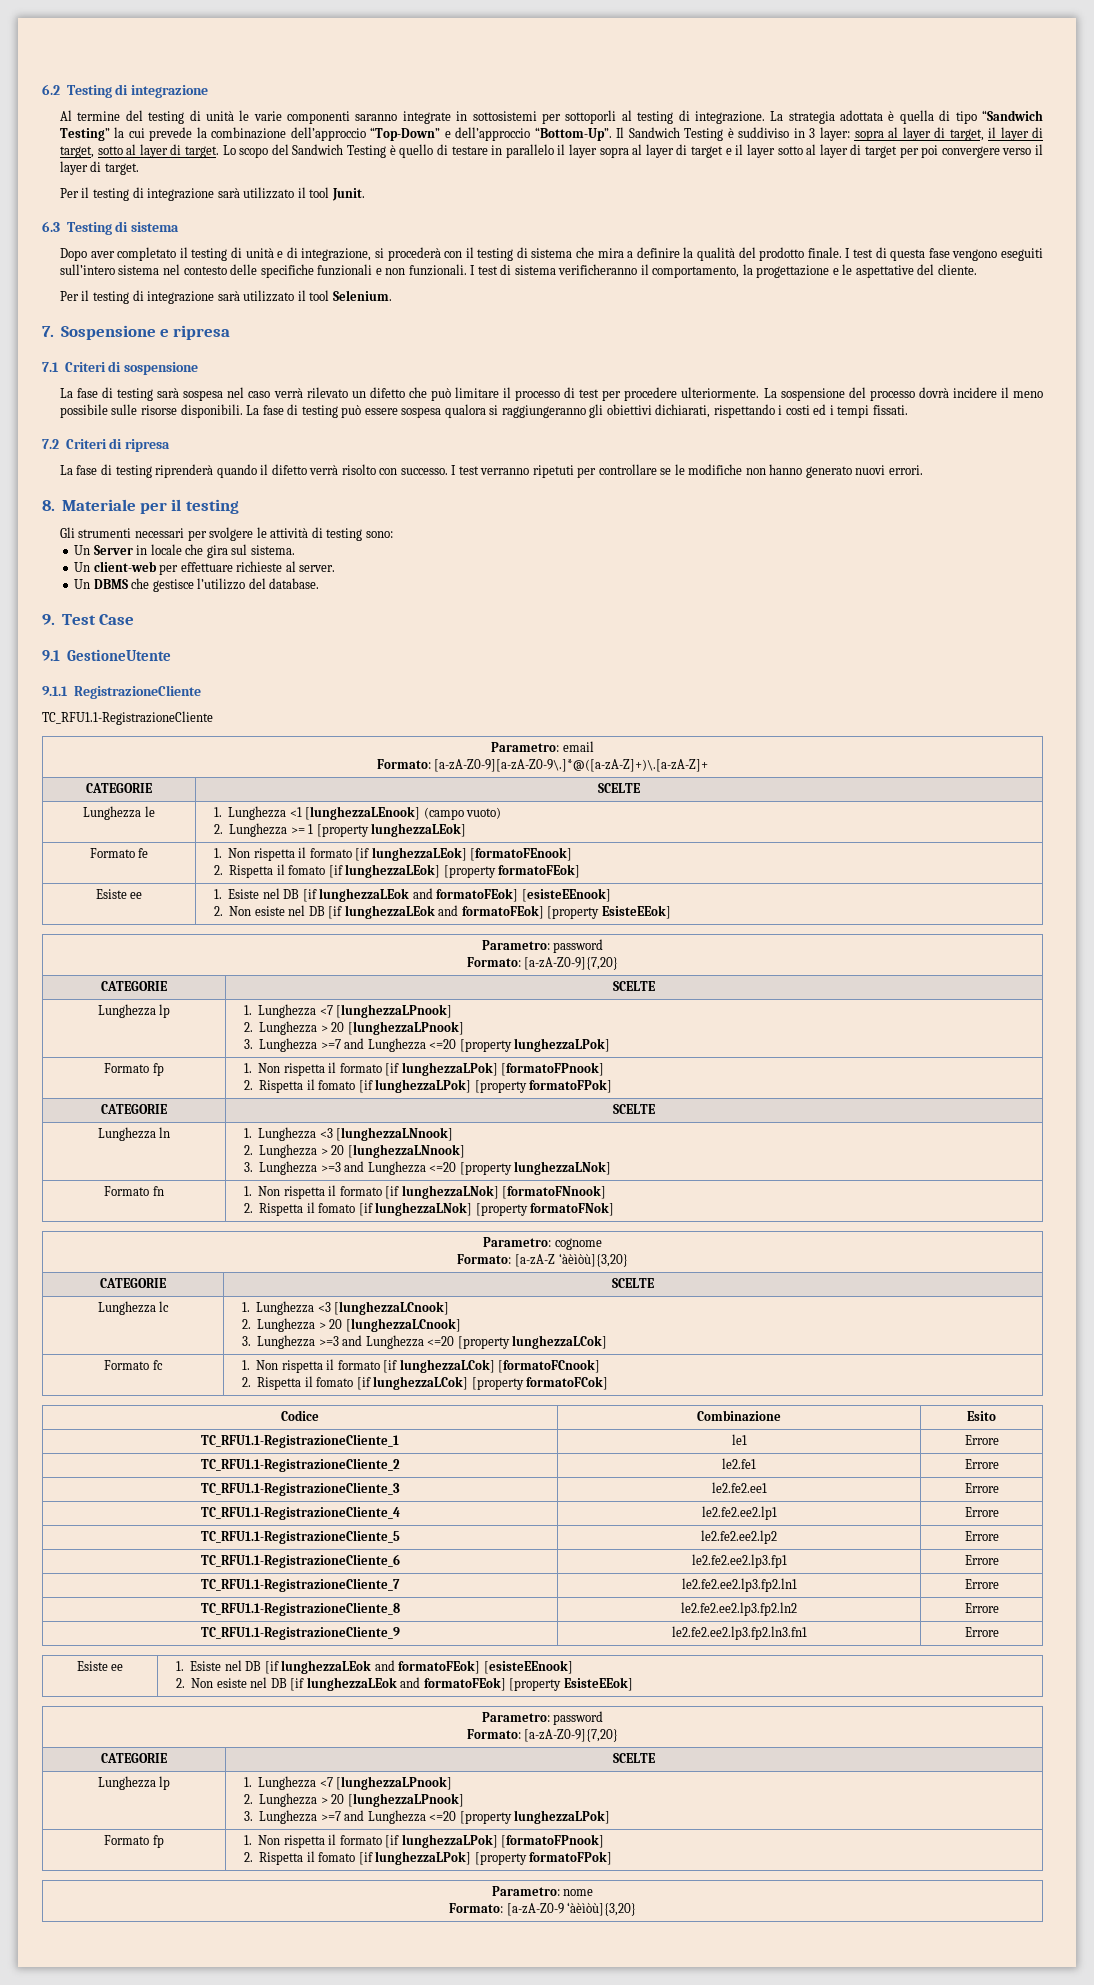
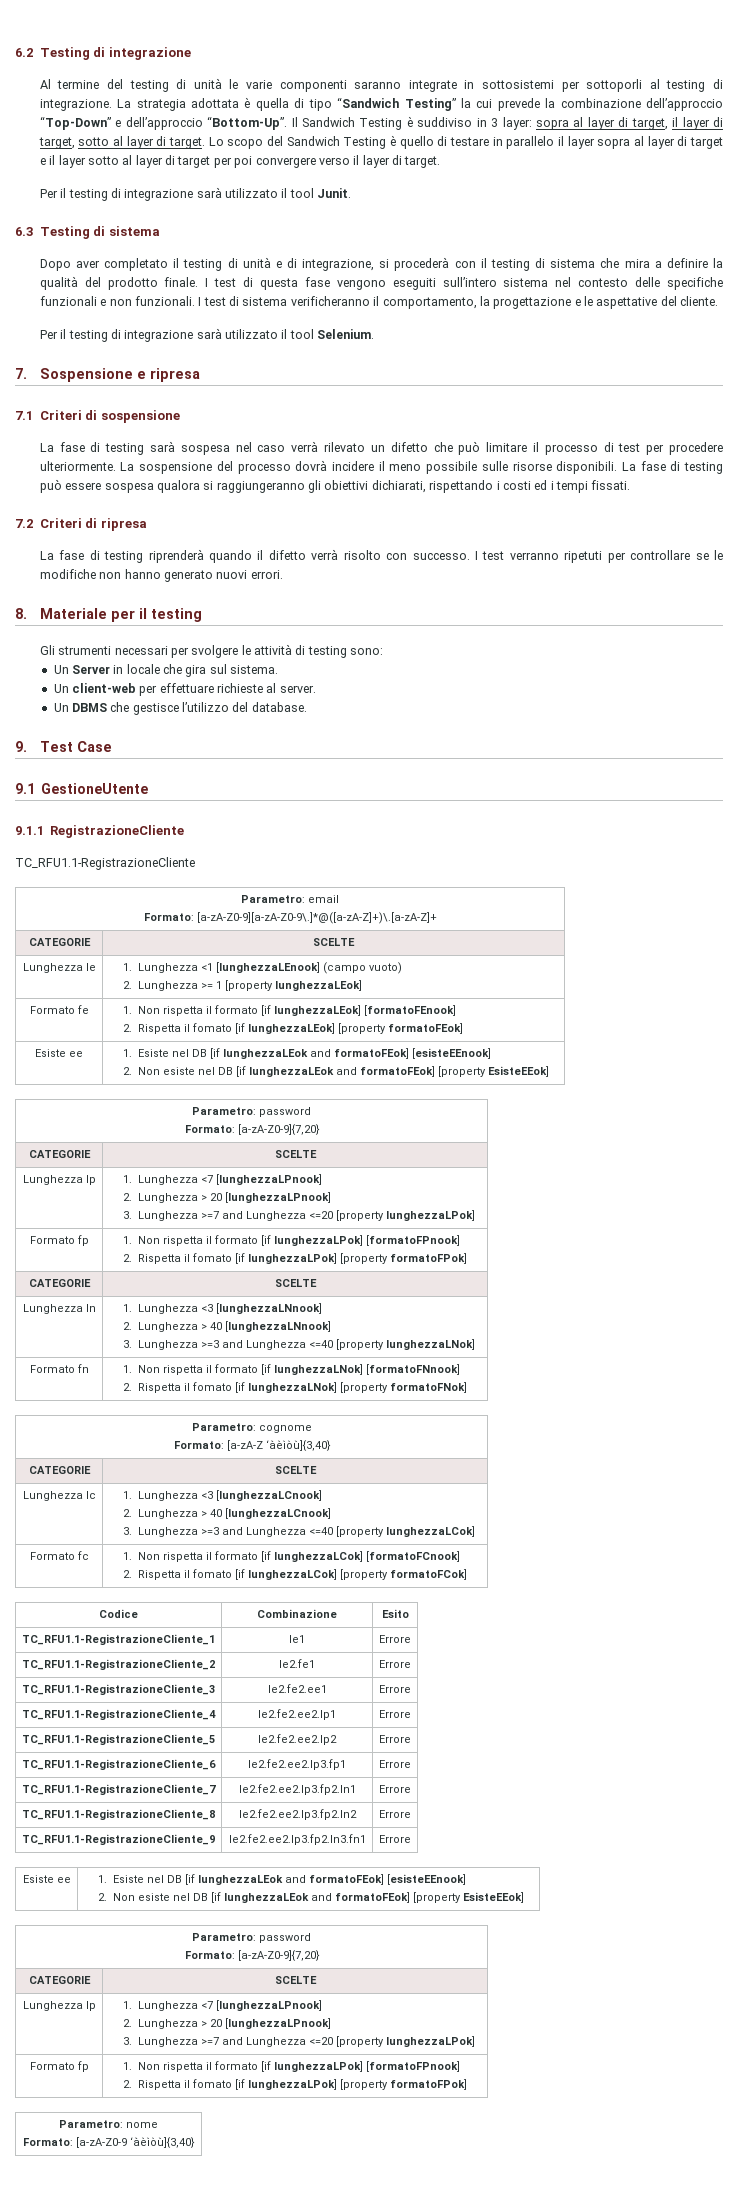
[331,1145,345,1155] 20 -> [209,1322,222,1330] 40
[429,1162,457,1172] <=20 -> [308,1340,333,1348] <=40
[558,1253,628,1267] ‘àèìòù]{3,20} -> [265,1440,331,1451] ‘àèìòù]{3,40}
[329,1319,343,1329] 20 -> [209,1509,222,1517] 40
[427,1336,455,1346] <=20 -> [308,1527,333,1535] <=40
[567,1902,637,1916] ‘àèìòù]{3,20} -> [130,2137,195,2148] ‘àèìòù]{3,40}

